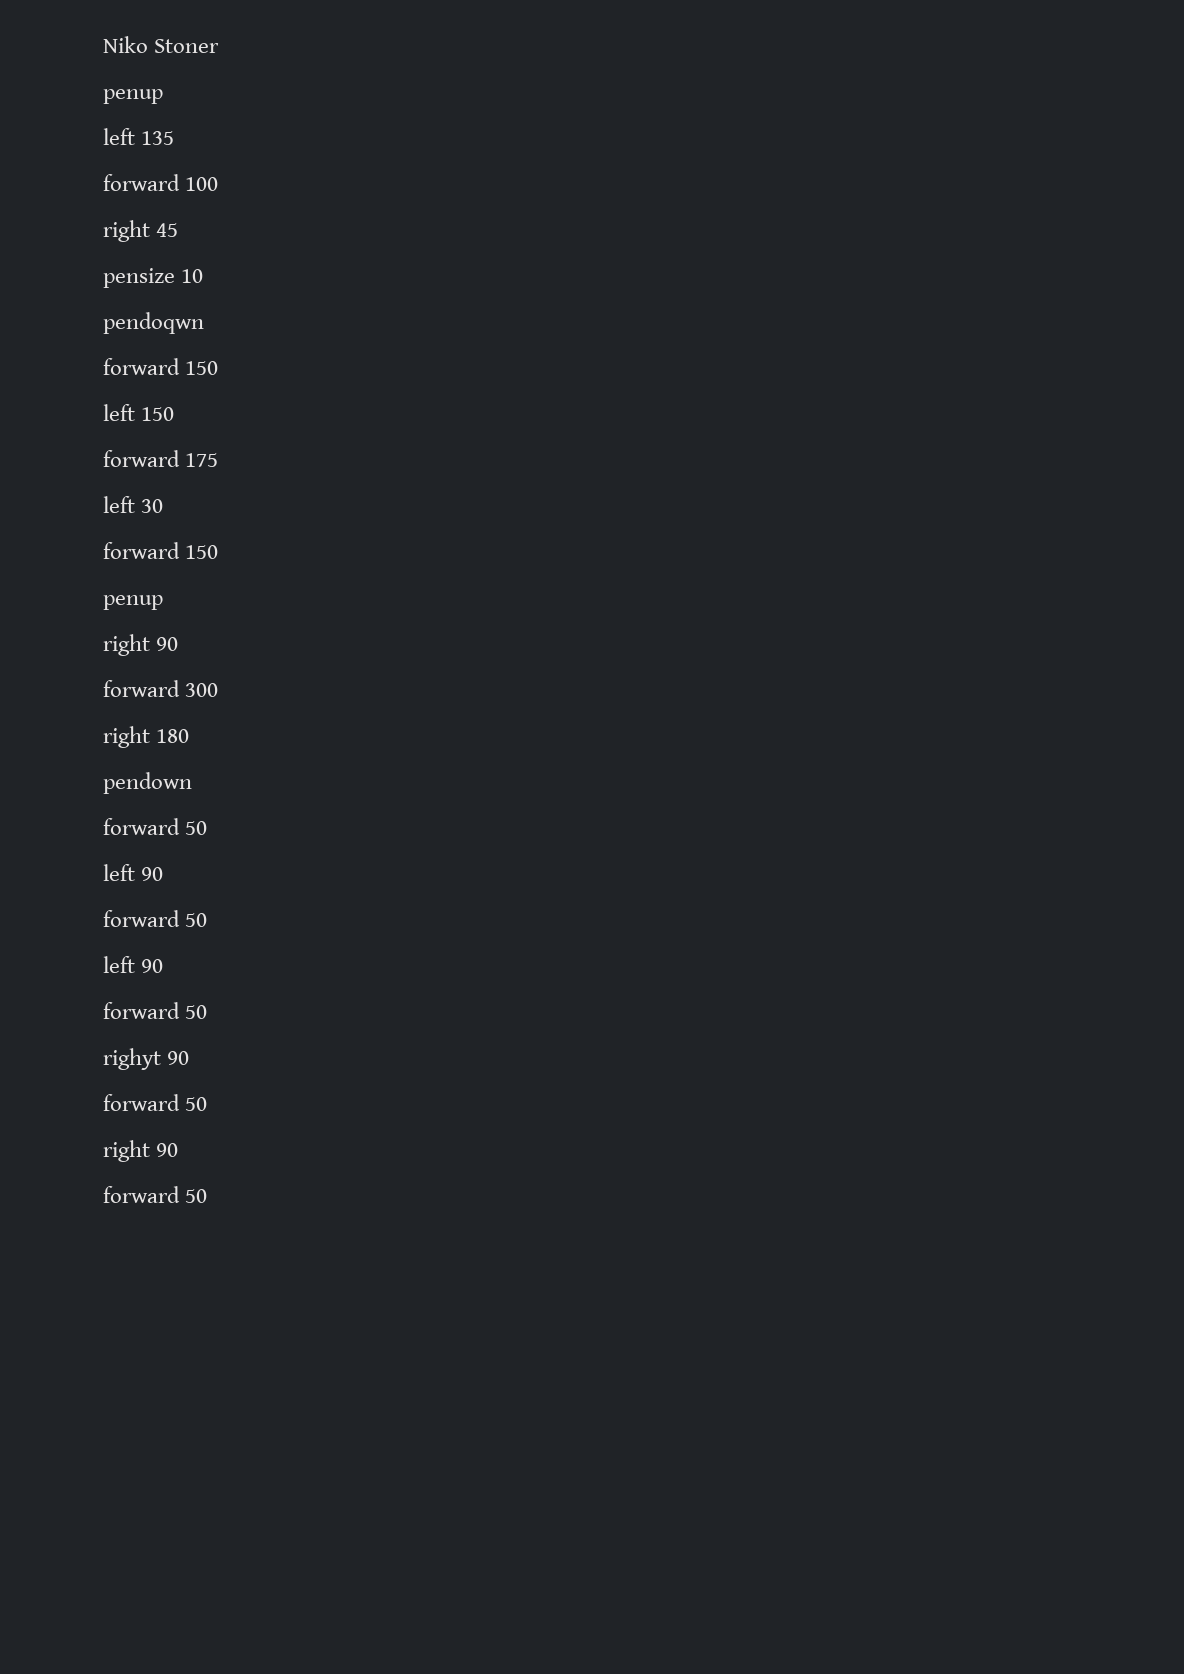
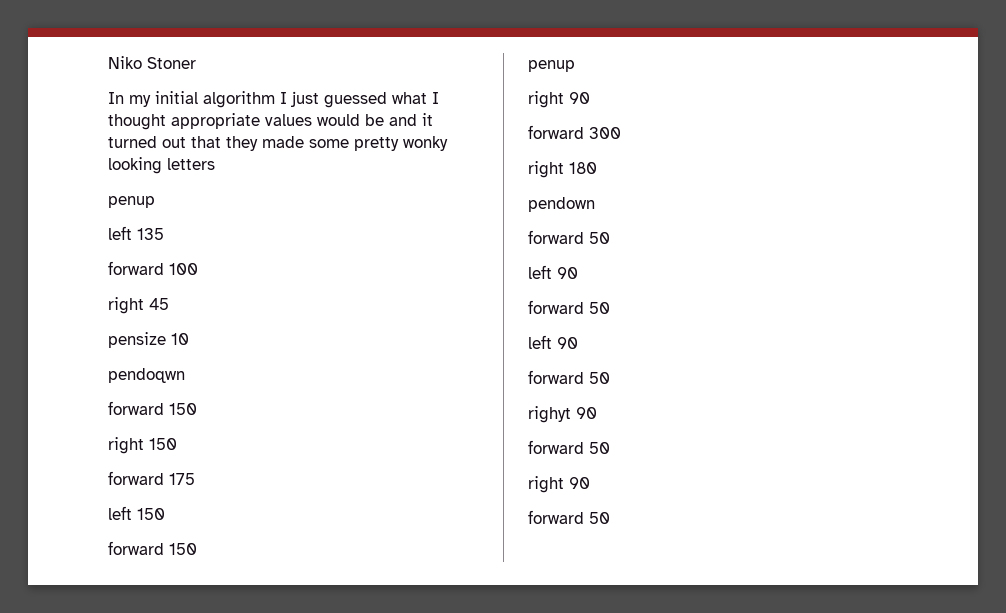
(220, 46) none -> [108,91,439,108] [108,113,433,130] [108,136,448,151] [108,157,215,174] // In my initial algorithm I just guessed what I thought appropriate values would be and it turned out that they made some pretty wonky looking letters
[103,404,135,421] left -> [108,437,144,454] right
[141,499,164,513] 30 -> [137,508,165,520] 150

